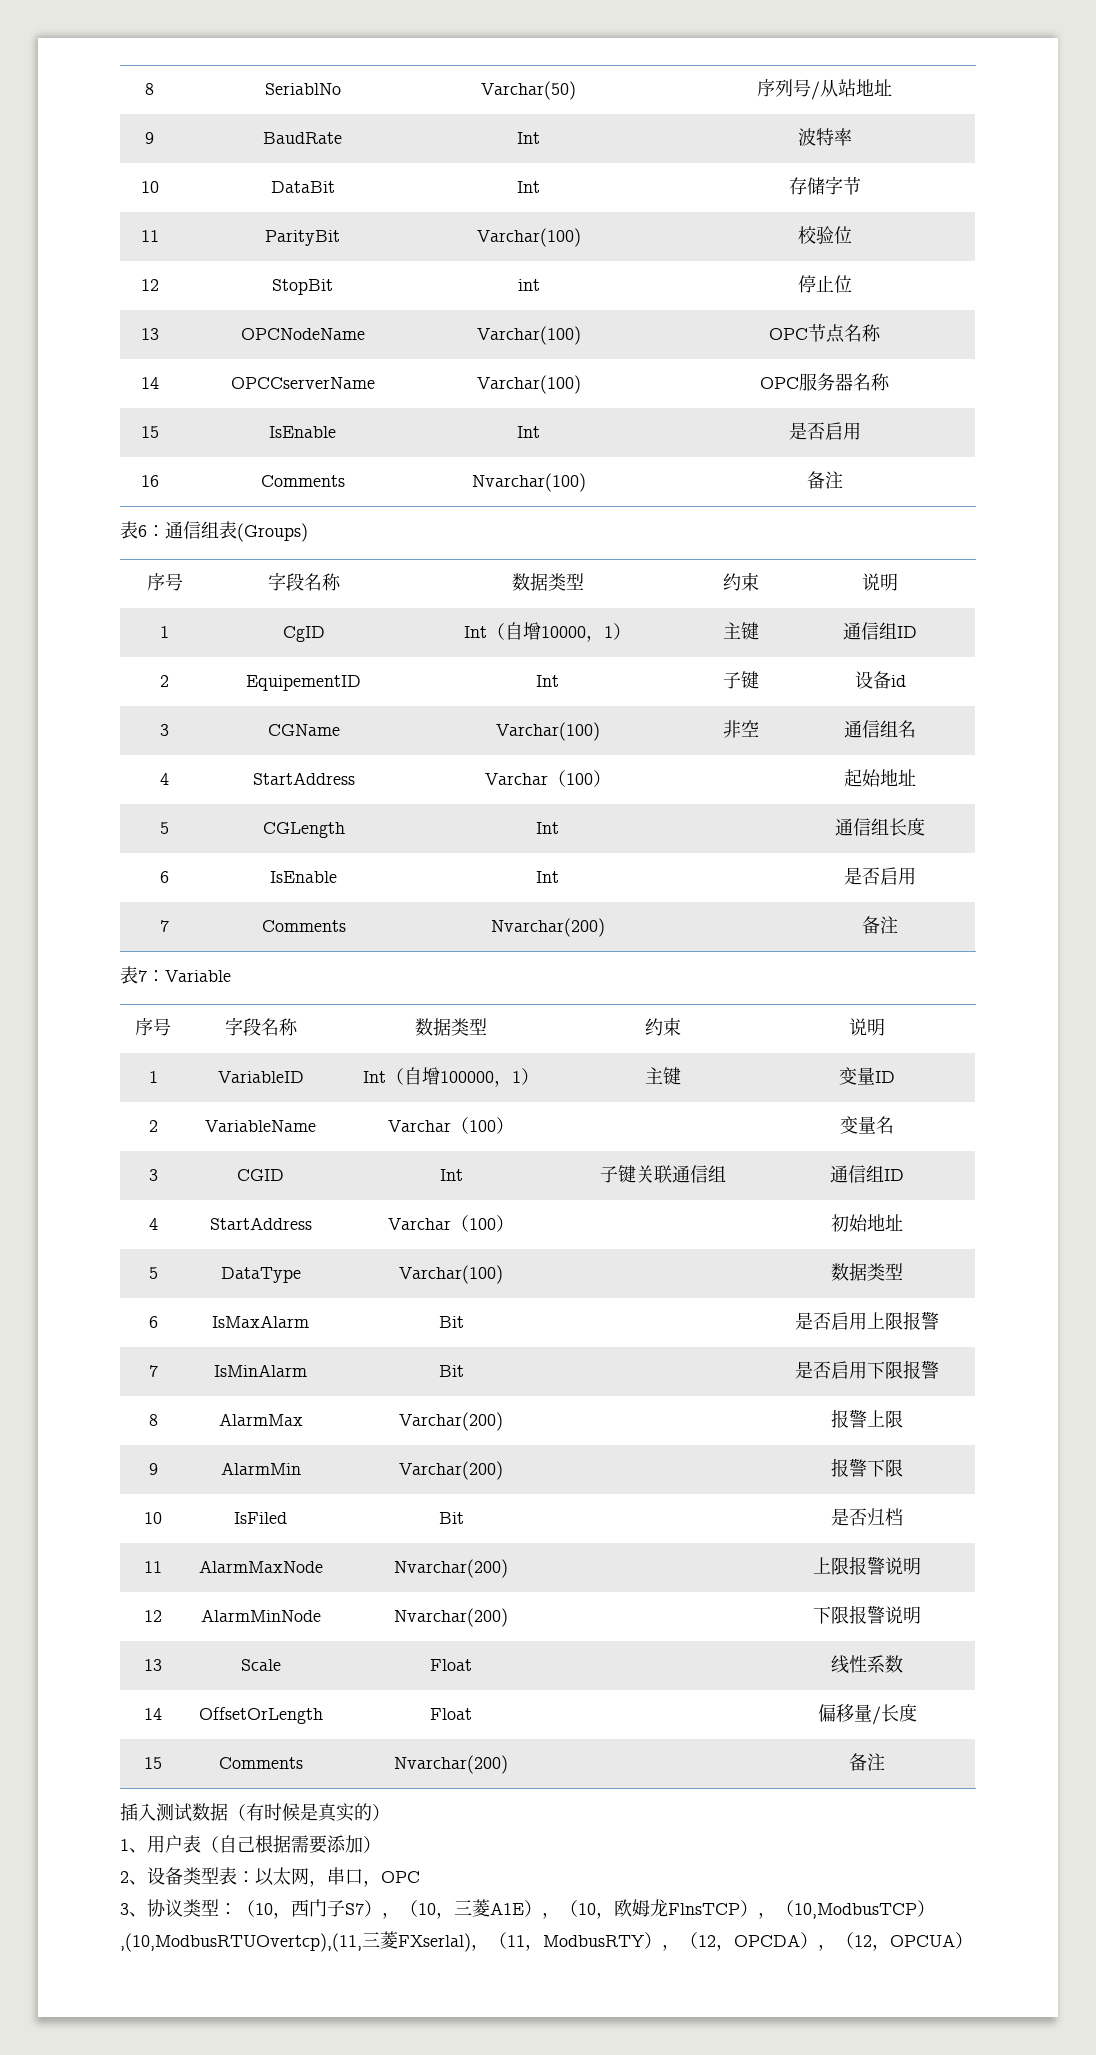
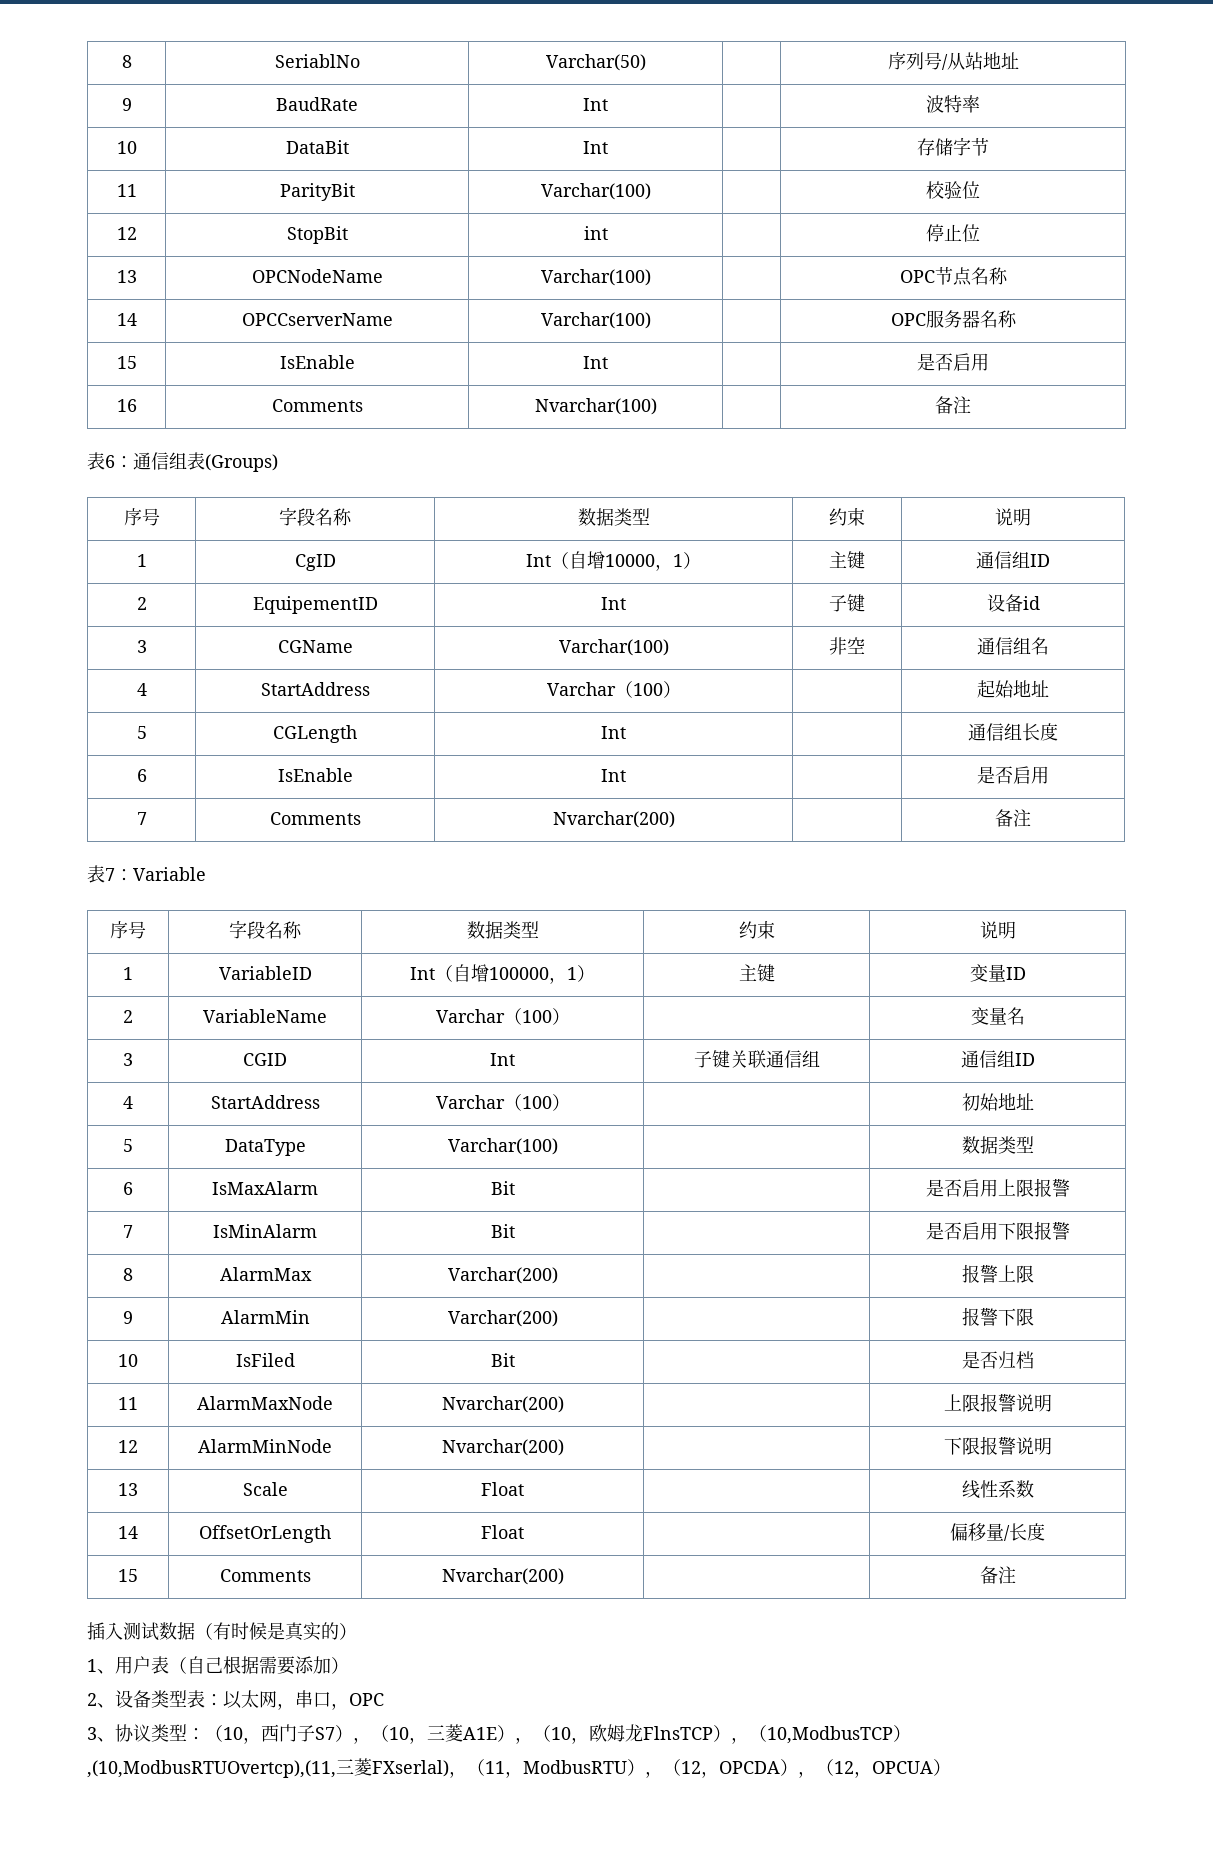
[543,1935,645,1947] ModbusRTY -> [523,1760,627,1774] ModbusRTU

